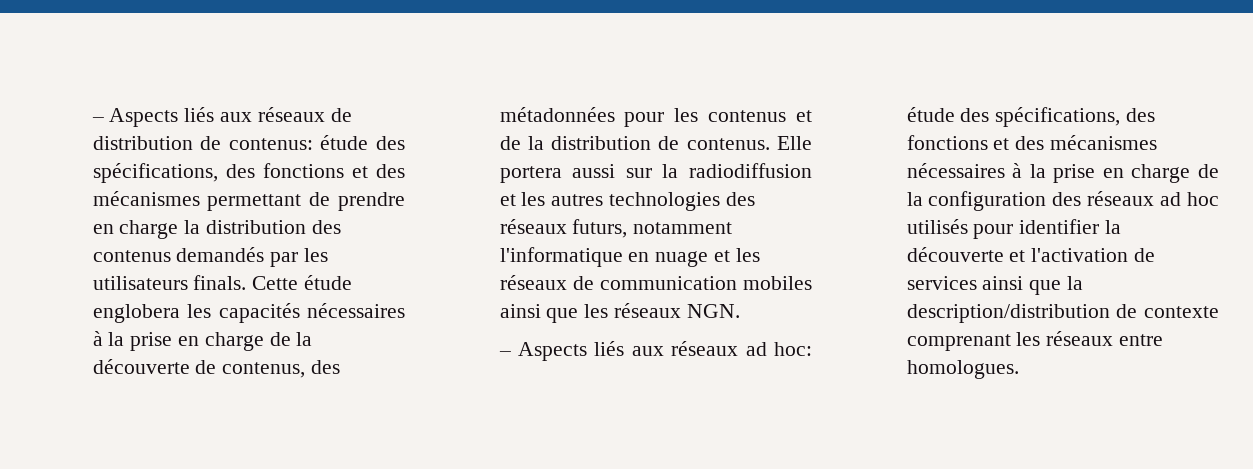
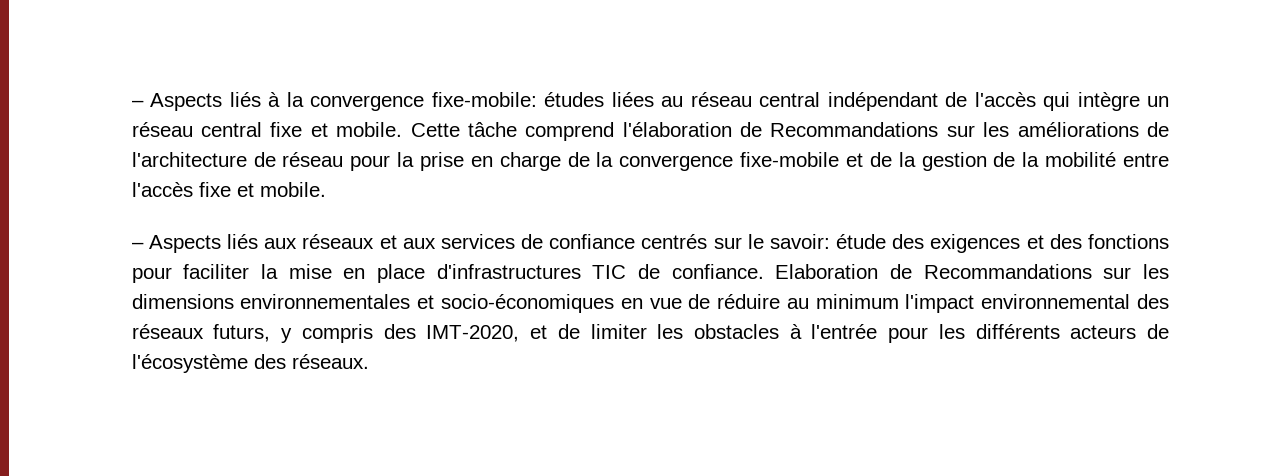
[91,107,352,127] [92,135,405,150] [92,163,405,183] [92,191,405,211] [92,220,341,239] [92,247,328,267] [92,275,352,290] [92,303,405,323] [92,331,313,351] [92,359,340,378] [499,107,812,127] [499,136,812,150] [499,163,812,183] [499,192,755,211] [499,219,733,238] [499,247,760,267] [499,275,812,290] [499,303,740,323] [498,341,812,361] [906,107,1155,127] [906,135,1157,150] [906,163,1219,183] [906,191,1219,211] [906,219,1121,239] [906,247,1155,262] [906,276,1083,295] [906,304,1219,323] [906,331,1163,351] [906,360,1019,379] – Aspects liés aux réseaux de distribution de contenus: étude des spécifications, des fonctions et des mécanismes permettant de prendre en charge la distribution des contenus demandés par les utilisateurs finals. Cette étude englobera les capacités nécessaires à la prise en charge de la découverte de contenus, des métadonnées pour les contenus et de la distribution de contenus. Elle portera aussi sur la radiodiffusion et les autres technologies des réseaux futurs, notamment l'informatique en nuage et les réseaux de communication mobiles ainsi que les réseaux NGN. // – Aspects liés aux réseaux ad hoc: étude des spécifications, des fonctions et des mécanismes nécessaires à la prise en charge de la configuration des réseaux ad hoc utilisés pour identifier la découverte et l'activation de services ainsi que la description/distribution de contexte comprenant les réseaux entre homologues. -> [131,92,1170,111] [131,122,1170,141] [131,152,1169,171] [131,182,326,197] [131,234,1170,253] [131,264,1169,283] [131,294,1169,313] [131,324,1169,343] [131,354,369,373] – Aspects liés à la convergence fixe-mobile: études liées au réseau central indépendant de l'accès qui intègre un réseau central fixe et mobile. Cette tâche comprend l'élaboration de Recommandations sur les améliorations de l'architecture de réseau pour la prise en charge de la convergence fixe-mobile et de la gestion de la mobilité entre l'accès fixe et mobile. // – Aspects liés aux réseaux et aux services de confiance centrés sur le savoir: étude des exigences et des fonctions pour faciliter la mise en place d'infrastructures TIC de confiance. Elaboration de Recommandations sur les dimensions environnementales et socio-économiques en vue de réduire au minimum l'impact environnemental des réseaux futurs, y compris des IMT-2020, et de limiter les obstacles à l'entrée pour les différents acteurs de l'écosystème des réseaux.

